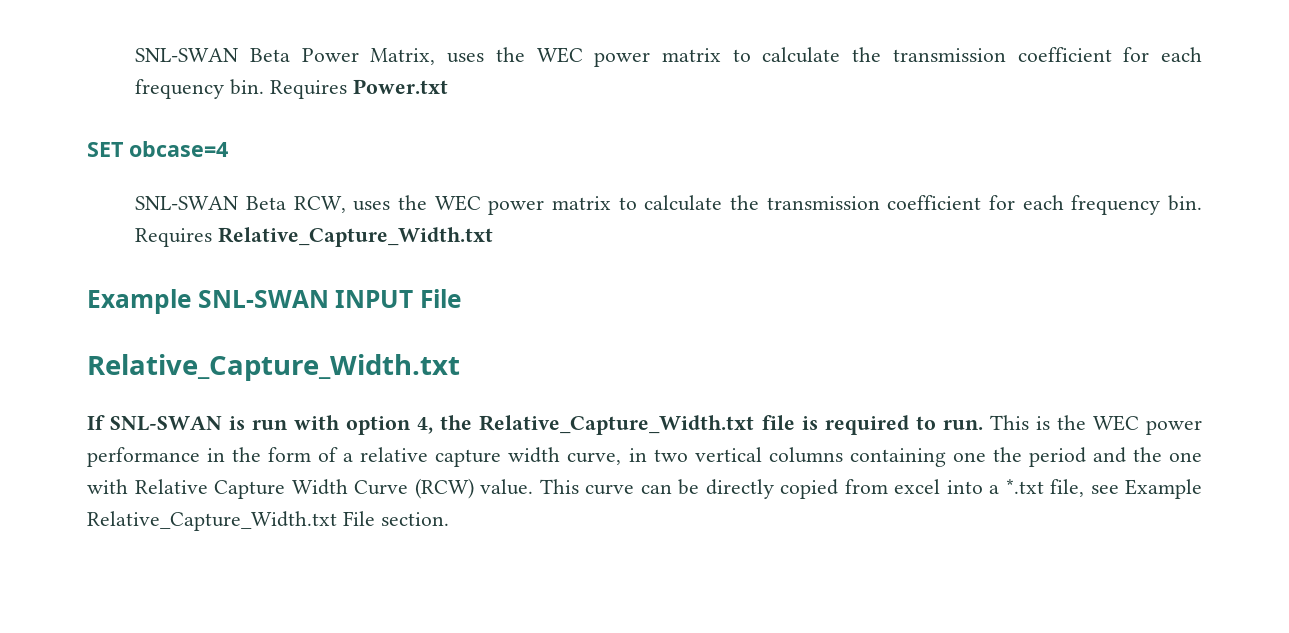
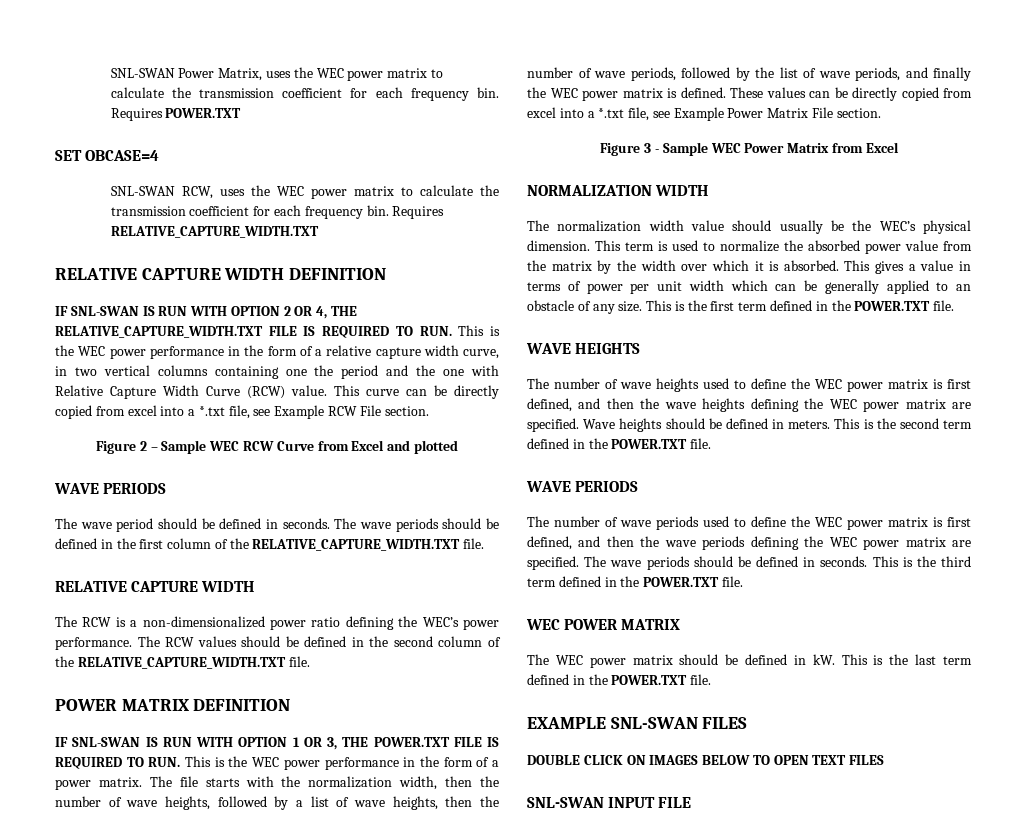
[135,48,290,62] SNL-SWAN Beta -> [110,68,175,78] SNL-SWAN
[352,79,448,94] Power.txt -> [165,108,242,118] POWER.TXT
[129,141,228,157] [135,196,286,210] obcase=4 // SNL-SWAN Beta -> [85,150,160,161] [110,186,175,196] OBCASE=4 // SNL-SWAN
[218,227,494,247] [87,289,461,314] [87,354,460,381] [87,415,983,435] Relative_Capture_Width.txt // Example SNL-SWAN INPUT File // Relative_Capture_Width.txt // If SNL-SWAN is run with option 4, the Relative_Capture_Width.txt file is required to run. -> [110,226,319,238] [55,268,387,280] [55,306,358,319] [55,326,452,338] RELATIVE_CAPTURE_WIDTH.TXT // RELATIVE CAPTURE WIDTH DEFINITION // IF SNL-SWAN IS RUN WITH OPTION 2 OR 4, THE RELATIVE_CAPTURE_WIDTH.TXT FILE IS REQUIRED TO RUN.
[87,511,449,531] Relative_Capture_Width.txt File section. -> [328,405,429,416] [96,440,458,454] [54,483,167,494] [55,518,500,532] [55,538,485,551] [55,581,256,592] [55,616,499,630] [55,636,502,650] [55,656,310,669] [55,699,291,711] [55,737,499,750] [55,756,499,770] [55,776,499,790] [55,796,500,810] [527,67,971,81] [527,87,972,101] [527,107,881,121] [600,142,899,156] [527,185,710,196] [527,220,971,234] [527,240,972,254] [527,260,972,274] [527,280,971,294] [527,300,955,314] [526,343,641,354] [527,378,971,392] [527,398,971,412] [527,418,972,432] [527,438,712,449] [526,481,639,492] [527,516,971,530] [527,536,971,550] [527,556,972,570] [527,576,743,587] [526,619,681,630] [527,654,973,668] [527,674,712,685] [527,717,748,729] [527,755,885,765] [527,797,692,808] RCW File section. // Figure 2 – Sample WEC RCW Curve from Excel and plotted // WAVE PERIODS // The wave period should be defined in seconds. The wave periods should be defined in the first column of the RELATIVE_CAPTURE_WIDTH.TXT file. // RELATIVE CAPTURE WIDTH // The RCW is a non-dimensionalized power ratio defining the WEC’s power performance. The RCW values should be defined in the second column of the RELATIVE_CAPTURE_WIDTH.TXT file. // POWER MATRIX DEFINITION // IF SNL-SWAN IS RUN WITH OPTION 1 OR 3, THE POWER.TXT FILE IS REQUIRED TO RUN. This is the WEC power performance in the form of a power matrix. The file starts with the normalization width, then the number of wave heights, followed by a list of wave heights, then the number of wave periods, followed by the list of wave periods, and finally the WEC power matrix is defined. These values can be directly copied from excel into a *.txt file, see Example Power Matrix File section. // Figure 3 - Sample WEC Power Matrix from Excel // NORMALIZATION WIDTH // The normalization width value should usually be the WEC’s physical dimension. This term is used to normalize the absorbed power value from the matrix by the width over which it is absorbed. This gives a value in terms of power per unit width which can be generally applied to an obstacle of any size. This is the first term defined in the POWER.TXT file. // WAVE HEIGHTS // The number of wave heights used to define the WEC power matrix is first defined, and then the wave heights defining the WEC power matrix are specified. Wave heights should be defined in meters. This is the second term defined in the POWER.TXT file. // WAVE PERIODS // The number of wave periods used to define the WEC power matrix is first defined, and then the wave periods defining the WEC power matrix are specified. The wave periods should be defined in seconds. This is the third term defined in the POWER.TXT file. // WEC POWER MATRIX // The WEC power matrix should be defined in kW. This is the last term defined in the POWER.TXT file. // EXAMPLE SNL-SWAN FILES // DOUBLE CLICK ON IMAGES BELOW TO OPEN TEXT FILES // SNL-SWAN INPUT FILE

